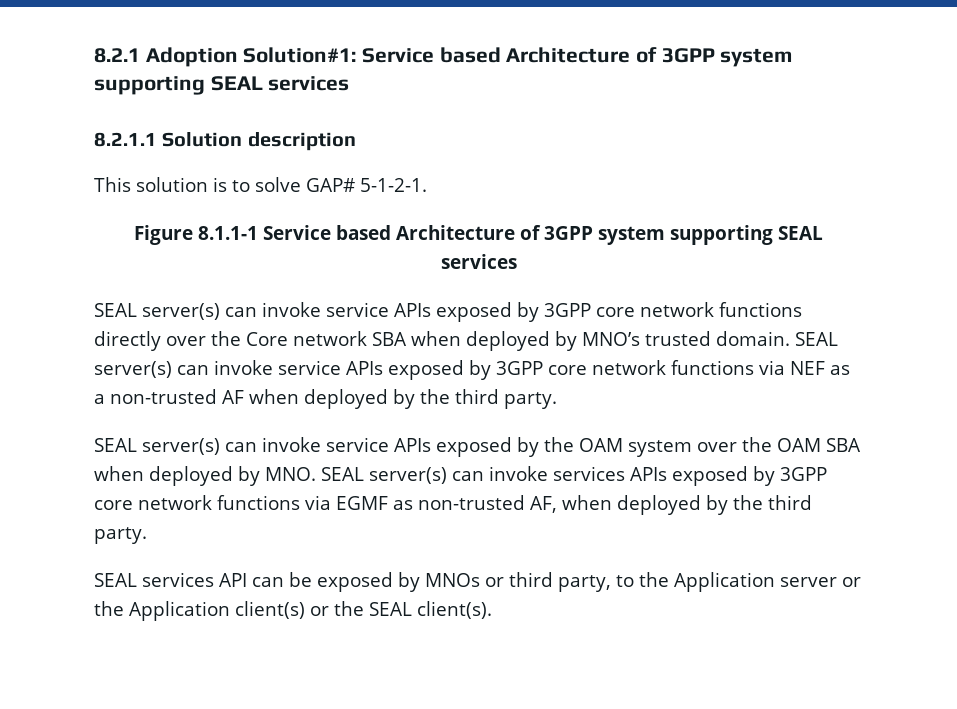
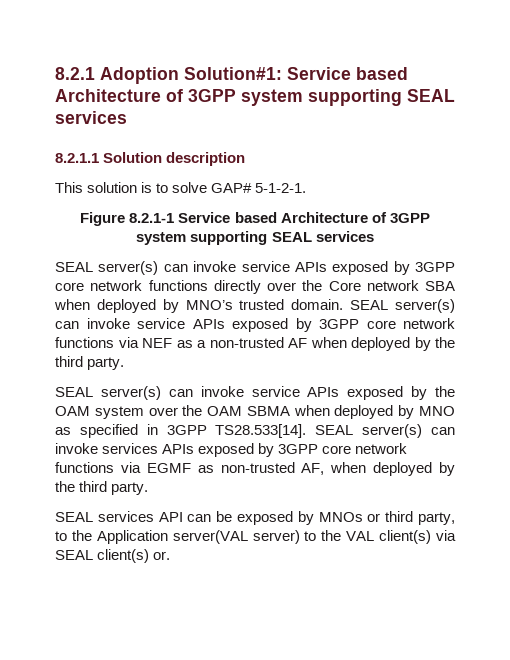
[198,226,258,240] 8.1.1-1 -> [129,213,175,223] 8.2.1-1
[826,438,861,452] [94,466,316,486] SBA when deployed by MNO. -> [246,405,455,419] [55,424,307,438] SBMA when deployed by MNO as specified in 3GPP TS28.533[14].
[779,577,861,587] [94,601,492,621] server or the Application client(s) or the SEAL client(s). -> [172,530,457,544] [55,549,171,563] server(VAL server) to the VAL client(s) via SEAL client(s) or.

